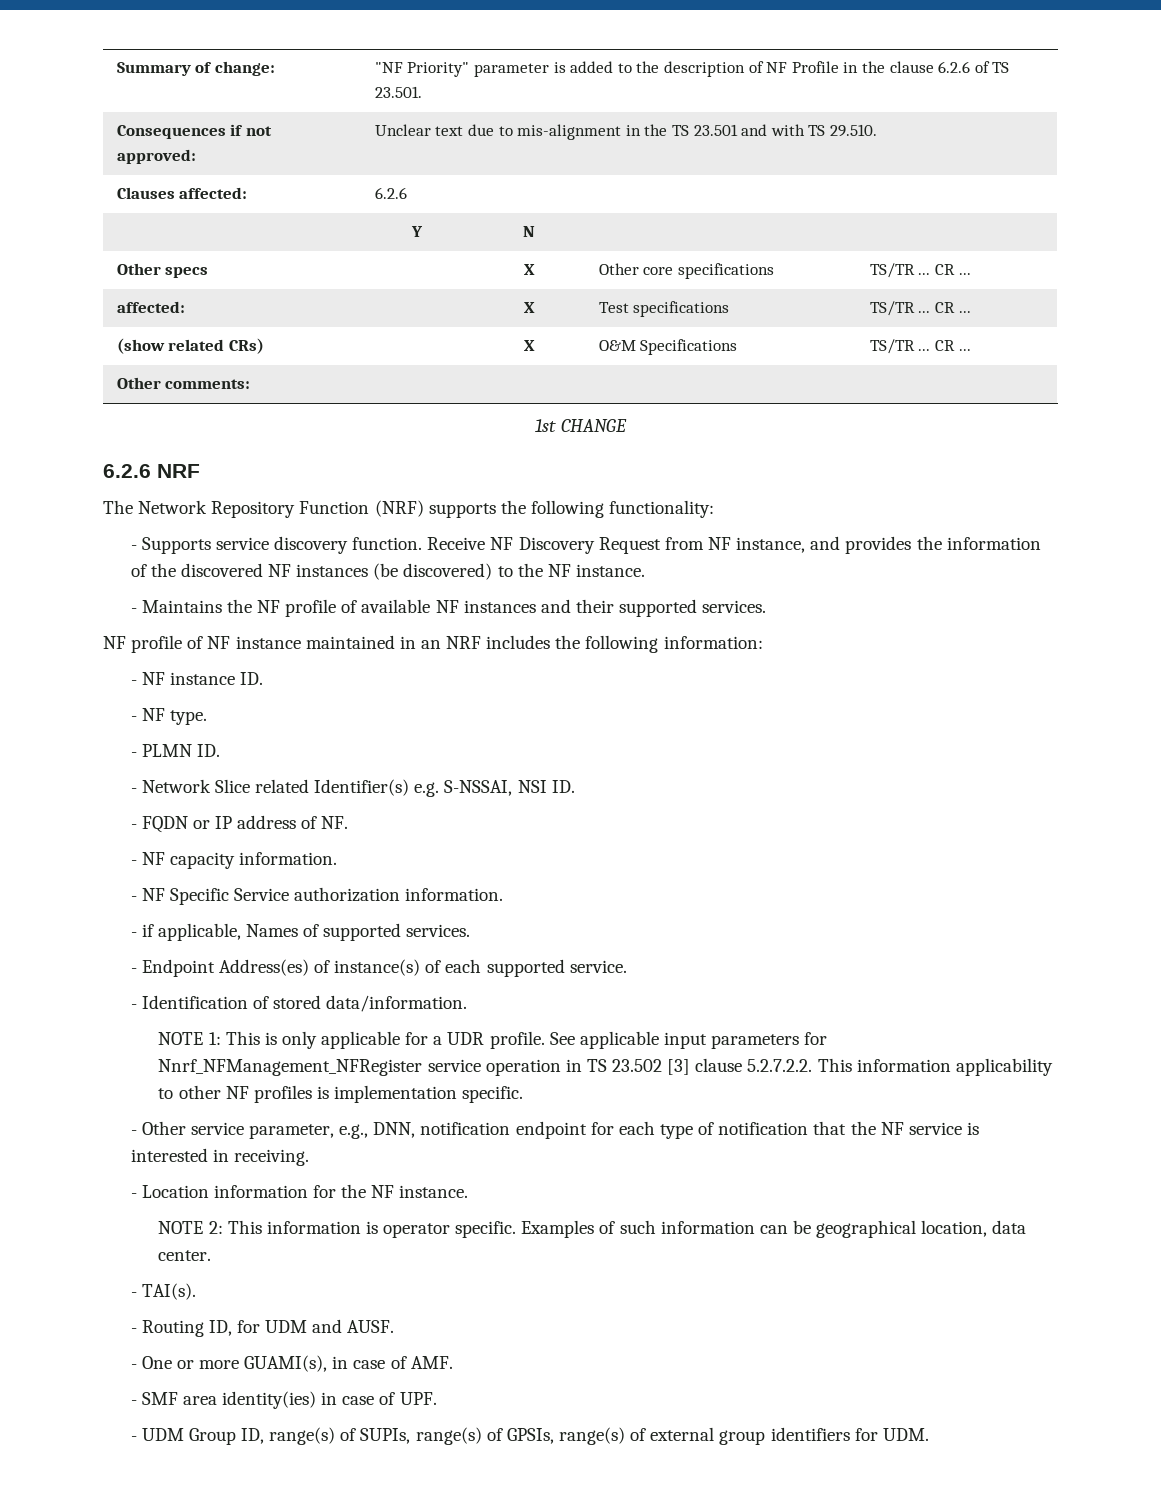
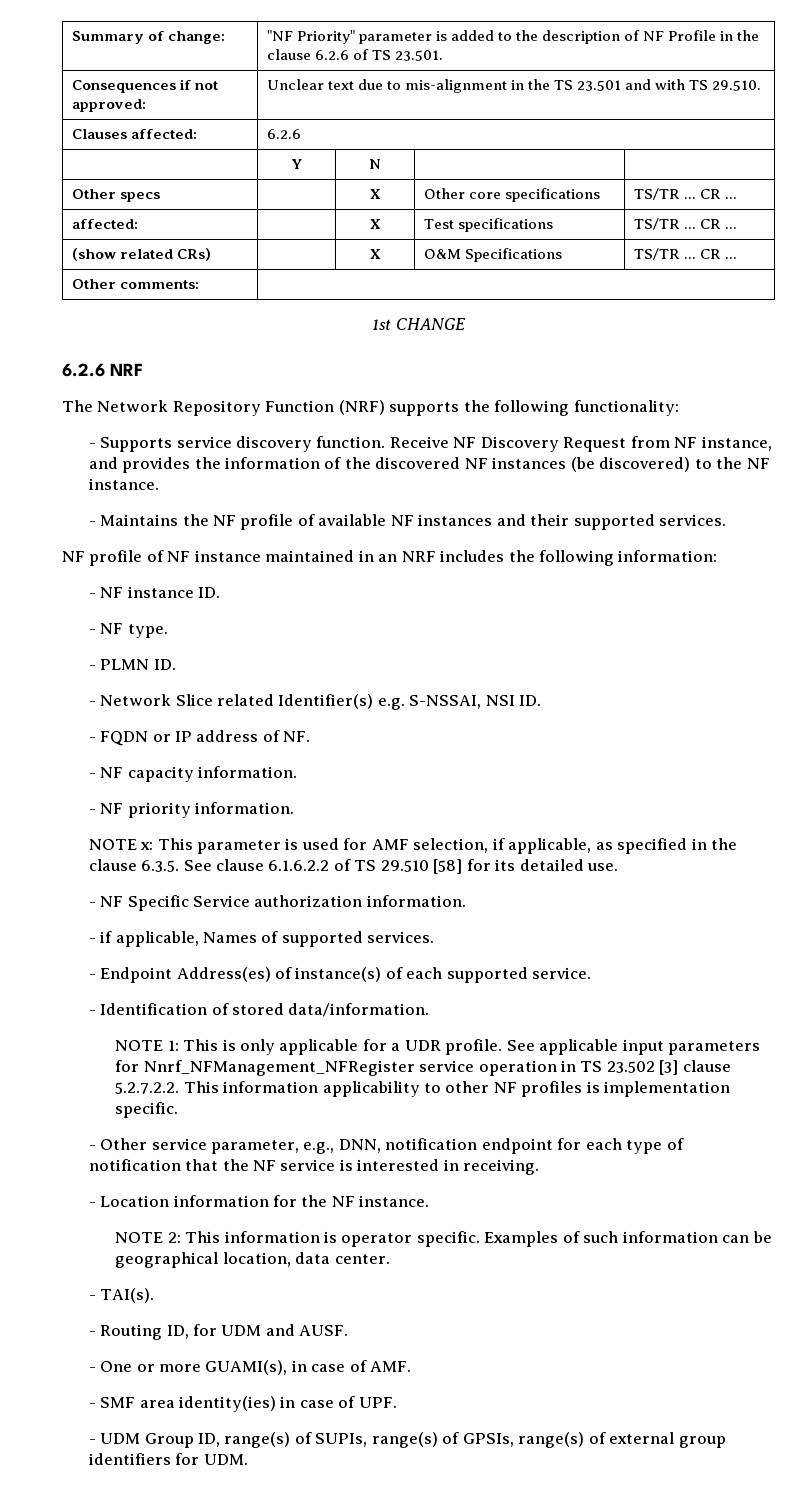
(338, 858) none -> [88,802,294,818] [88,838,737,854] [88,859,619,874] // - NF priority information. // NOTE x: This parameter is used for AMF selection, if applicable, as specified in the clause 6.3.5. See clause 6.1.6.2.2 of TS 29.510 [58] for its detailed use.

